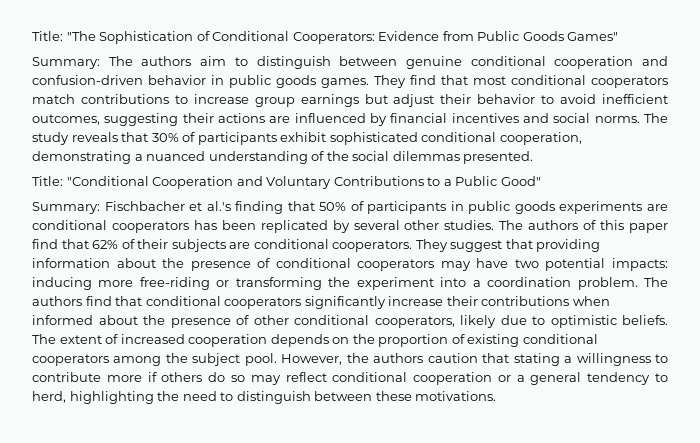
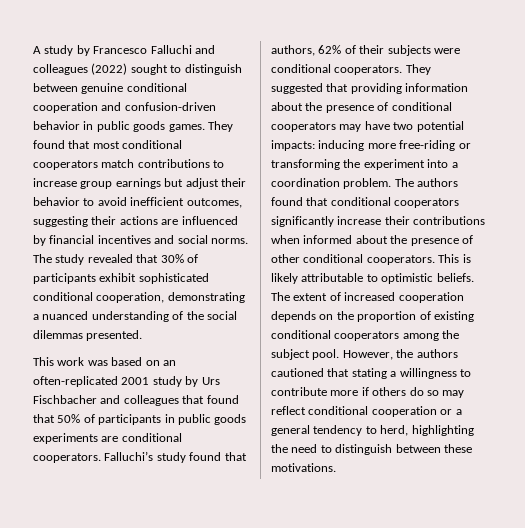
[32,31,619,44] [32,56,227,69] Title: "The Sophistication of Conditional Cooperators: Evidence from Public Goods Games" // Summary: The authors aim -> [33,45,215,56] [33,63,168,75] A study by Francesco Falluchi and colleagues (2022) sought
[410,75,436,85] find -> [33,140,65,149] found
[71,132,118,142] reveals -> [87,254,133,263] revealed
[32,176,541,189] [32,201,284,214] Title: "Conditional Cooperation and Voluntary Contributions to a Public Good" // Summary: Fischbacher et al.'s finding -> [33,357,176,366] [33,376,220,387] [33,395,239,406] This work was based on an often-replicated 2001 study by Urs Fischbacher and colleagues that found
[111,220,668,233] [32,239,89,249] cooperators has been replicated by several other studies. The authors of this paper find that -> [33,451,247,463] [271,45,315,56] cooperators. Falluchi’s study found that authors,
[229,242,251,249] are -> [433,48,460,54] were
[450,240,503,252] suggest -> [271,83,323,94] suggested
[85,296,112,306] find -> [271,197,303,206] found
[374,315,527,328] cooperators, likely due -> [366,254,471,265] [271,273,364,284] cooperators. This is likely attributable
[427,353,478,363] caution -> [271,368,324,377] cautioned

